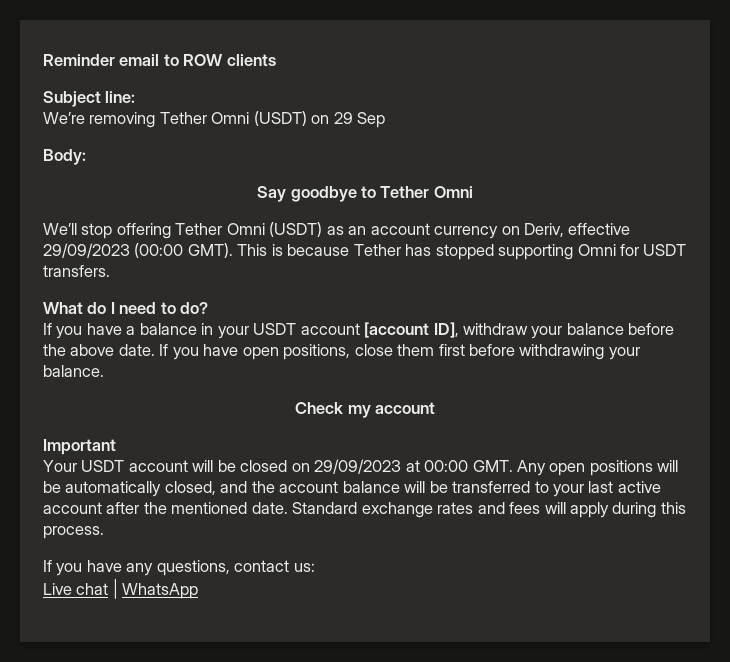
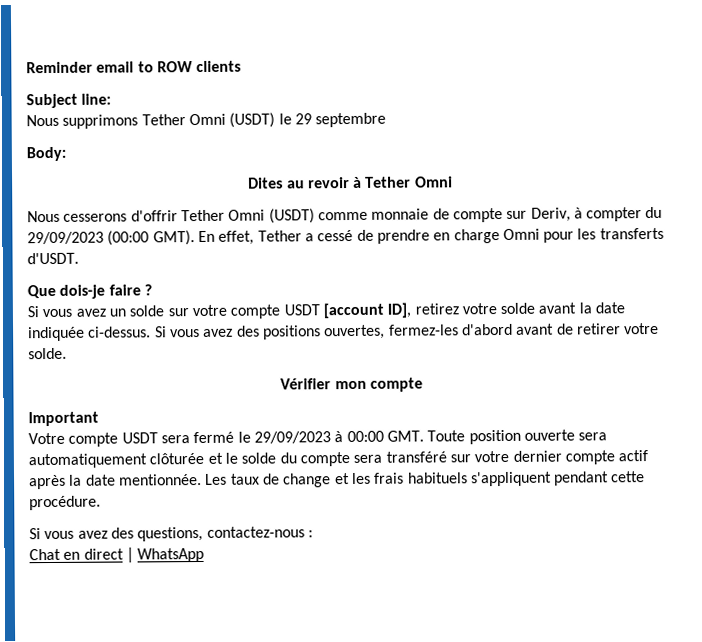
[43,111,386,128] [43,149,86,165] [257,186,473,202] [43,222,631,239] [43,243,687,260] [43,265,110,277] [43,302,209,314] [43,322,675,339] [43,344,640,360] [43,365,104,377] [295,402,435,418] [43,439,116,455] [43,459,679,476] [43,481,661,497] [43,502,686,518] [43,526,104,539] [43,560,315,576] [43,583,109,595] We’re removing Tether Omni (USDT) on 29 Sep // Body: // Say goodbye to Tether Omni // We’ll stop offering Tether Omni (USDT) as an account currency on Deriv, effective 29/09/2023 (00:00 GMT). This is because Tether has stopped supporting Omni for USDT transfers. // What do I need to do? // If you have a balance in your USDT account [account ID], withdraw your balance before the above date. If you have open positions, close them first before withdrawing your balance. // Check my account // Important // Your USDT account will be closed on 29/09/2023 at 00:00 GMT. Any open positions will be automatically closed, and the account balance will be transferred to your last active account after the mentioned date. Standard exchange rates and fees will apply during this process. // If you have any questions, contact us: // Live chat -> [26,112,387,129] [26,146,66,162] [248,176,453,189] [27,206,663,224] [27,227,664,246] [27,252,79,265] [27,284,152,299] [27,302,626,319] [28,322,660,342] [28,347,67,360] [280,377,423,392] [28,411,99,427] [28,429,608,447] [28,450,649,469] [29,471,646,490] [29,495,101,511] [29,526,313,542] [29,548,124,561] Nous supprimons Tether Omni (USDT) le 29 septembre // Body: // Dites au revoir à Tether Omni // Nous cesserons d'offrir Tether Omni (USDT) comme monnaie de compte sur Deriv, à compter du 29/09/2023 (00:00 GMT). En effet, Tether a cessé de prendre en charge Omni pour les transferts d'USDT. // Que dois-je faire ? // Si vous avez un solde sur votre compte USDT [account ID], retirez votre solde avant la date indiquée ci-dessus. Si vous avez des positions ouvertes, fermez-les d'abord avant de retirer votre solde. // Vérifier mon compte // Important // Votre compte USDT sera fermé le 29/09/2023 à 00:00 GMT. Toute position ouverte sera automatiquement clôturée et le solde du compte sera transféré sur votre dernier compte actif après la date mentionnée. Les taux de change et les frais habituels s'appliquent pendant cette procédure. // Si vous avez des questions, contactez-nous : // Chat en direct

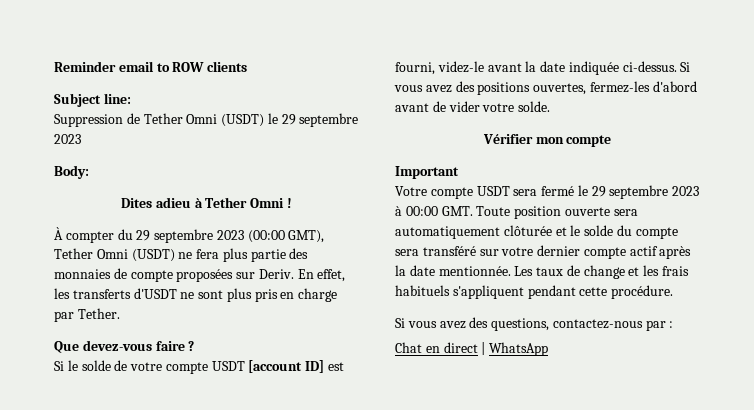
[26,114,139,129] Nous supprimons -> [54,113,140,127] Suppression de
(387, 120) none -> [54,134,81,144] 2023
[286,177,350,189] au revoir -> [155,197,191,208] adieu
[27,206,663,224] [27,227,664,246] [27,252,79,265] // Nous cesserons d'offrir Tether Omni (USDT) comme monnaie de compte sur Deriv, à compter du 29/09/2023 (00:00 GMT). En effet, Tether a cessé de prendre en charge Omni pour les transferts d'USDT. -> [286,198,292,208] [54,227,325,243] [54,248,309,262] [54,268,346,282] [54,288,338,302] [54,308,120,322] ! // À compter du 29 septembre 2023 (00:00 GMT), Tether Omni (USDT) ne fera plus partie des monnaies de compte proposées sur Deriv. En effet, les transferts d'USDT ne sont plus pris en charge par Tether.
[59,284,106,299] dois-je -> [82,340,152,351] devez-vous
[42,302,536,319] vous avez un solde sur votre compte USDT [account ID], retirez votre solde -> [67,360,345,374] [395,61,484,75] le solde de votre compte USDT [account ID] est fourni, videz-le
[576,323,621,335] retirer -> [448,101,480,112] vider
[253,431,331,444] 29/09/2023 -> [591,185,700,199] 29 septembre 2023
(305, 532) none -> [645,320,666,331] par

